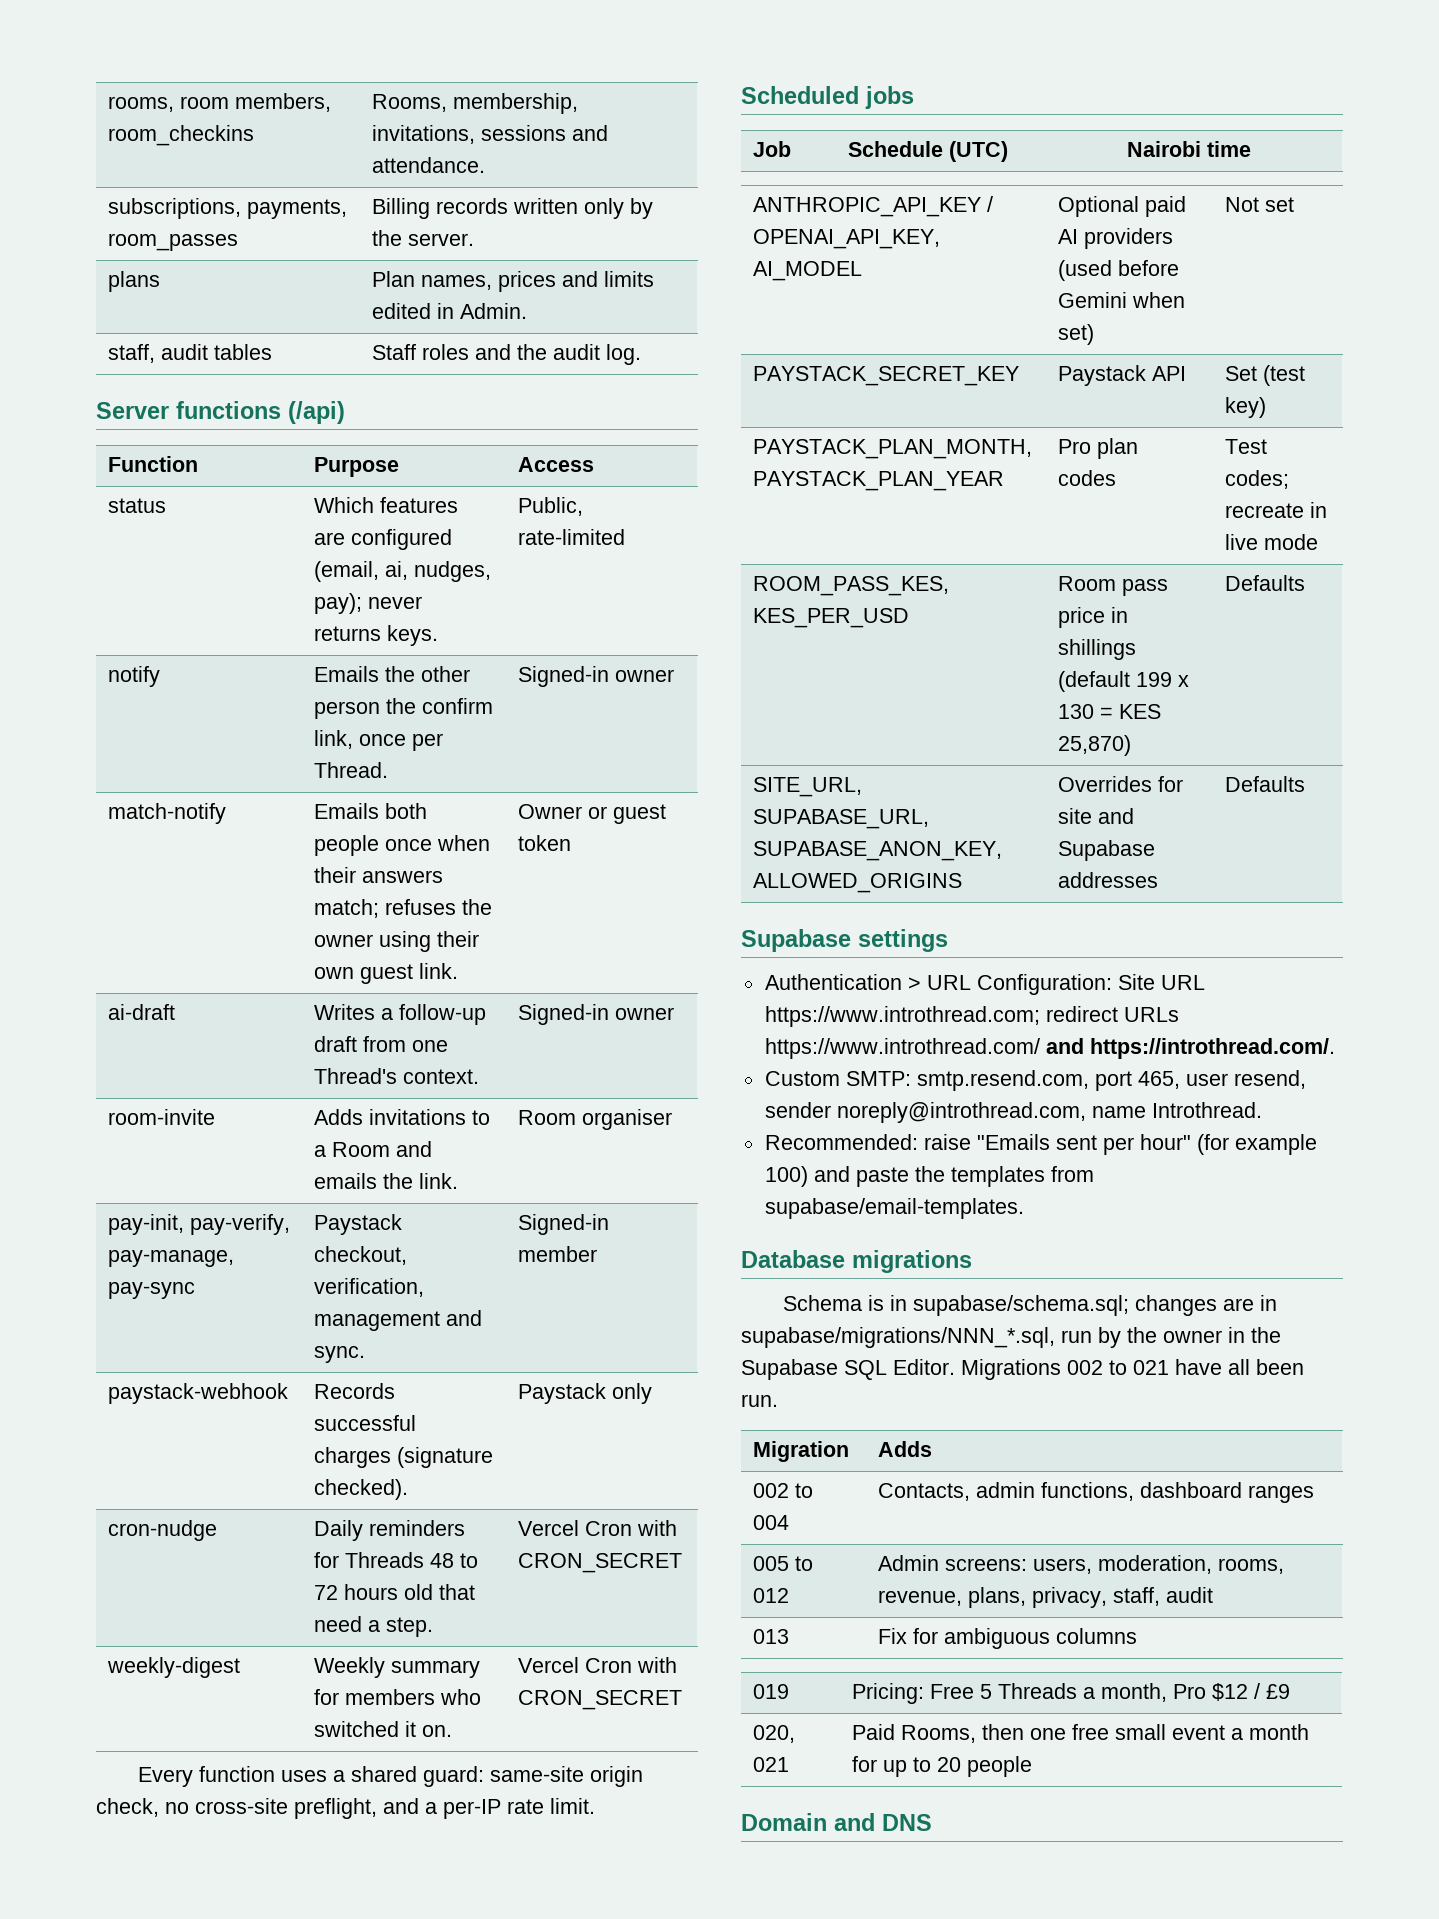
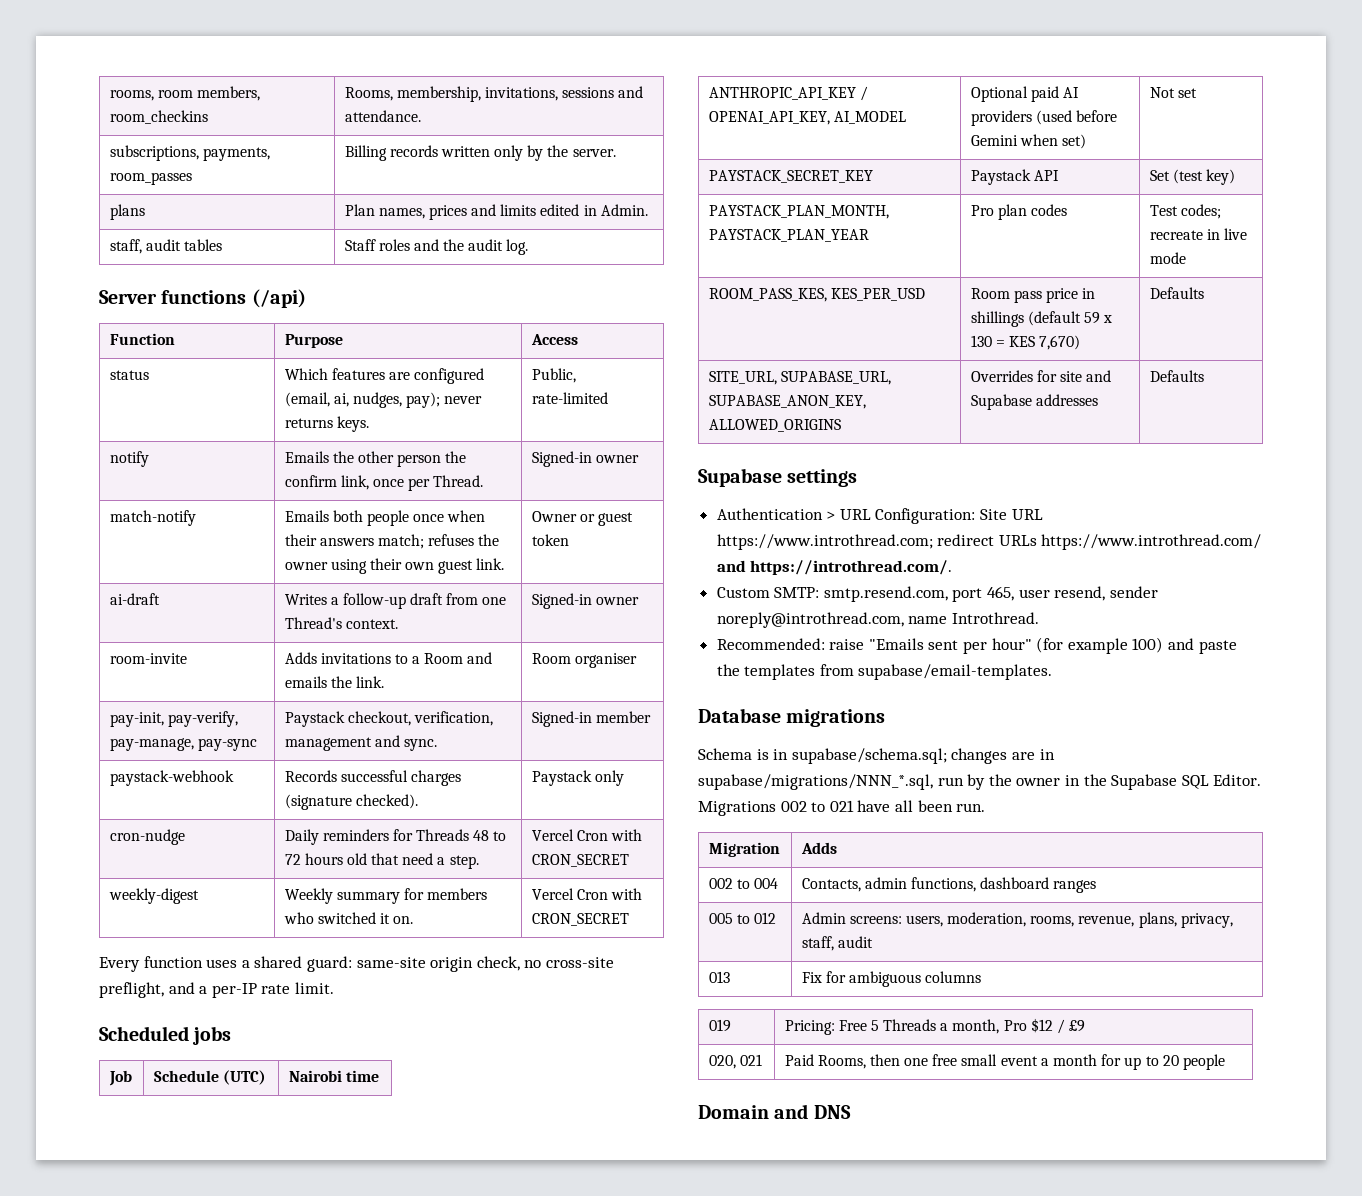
[1136,672,1173,687] 199 -> [1083,312,1100,324] 59
[1058,735,1132,756] 25,870) -> [1039,335,1081,350] 7,670)

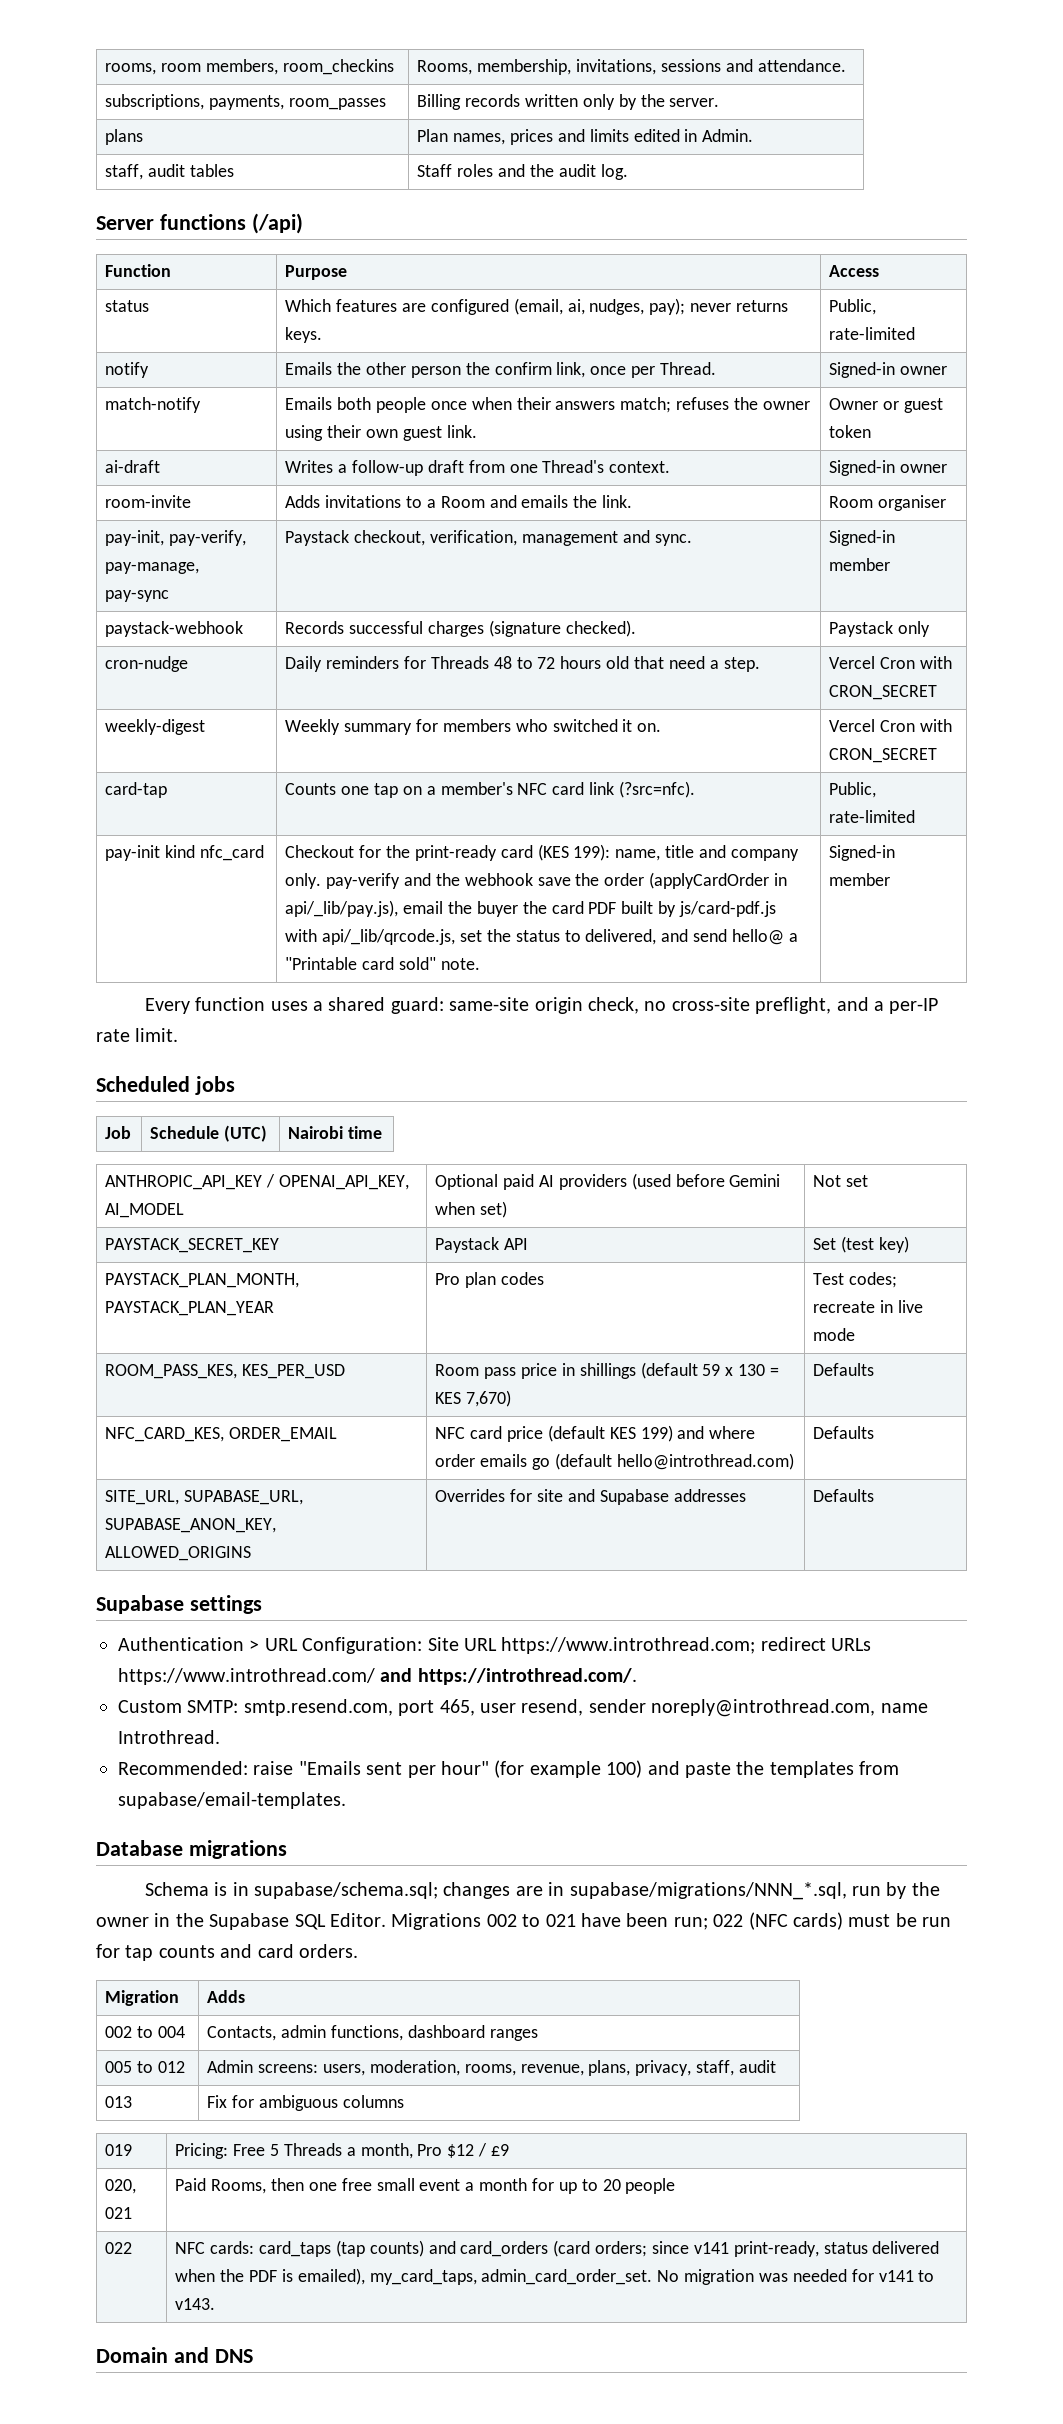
(629, 919) none -> [105,782,168,798] [285,781,695,798] [829,782,877,798] [829,810,916,823] [105,845,264,861] [285,844,799,861] [285,872,787,889] [285,900,776,917] [285,929,798,945] [285,957,480,970] [829,845,896,861] [829,873,891,886] // card-tap | Counts one tap on a member's NFC card link (?src=nfc). | Public, rate-limited // pay-init kind nfc_card | Checkout for the print-ready card (KES 199): name, title and company only. pay-verify and the webhook save the order (applyCardOrder in api/_lib/pay.js), email the buyer the card PDF built by js/card-pdf.js with api/_lib/qrcode.js, set the status to delivered, and send hello@ a "Printable card sold" note. | Signed-in member
(1204, 293) none -> [105,1427,338,1442] [435,1425,756,1442] [435,1453,794,1470] [813,1426,875,1439] // NFC_CARD_KES, ORDER_EMAIL | NFC card price (default KES 199) and where order emails go (default hello@introthread.com) | Defaults
[894,800,986,812] all been run. -> [626,1912,952,1930] [96,1944,358,1961] been run; 022 (NFC cards) must be run for tap counts and card orders.
(1225, 1062) none -> [105,2242,133,2254] [175,2240,940,2257] [175,2268,935,2285] [175,2298,216,2310] // 022 | NFC cards: card_taps (tap counts) and card_orders (card orders; since v141 print-ready, status delivered when the PDF is emailed), my_card_taps, admin_card_order_set. No migration was needed for v141 to v143.

